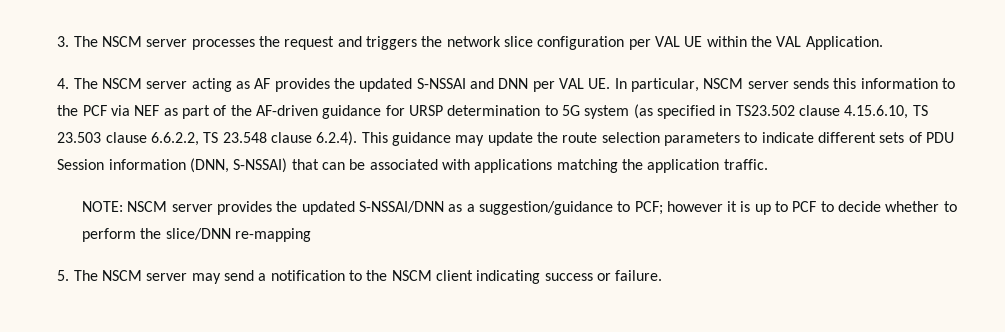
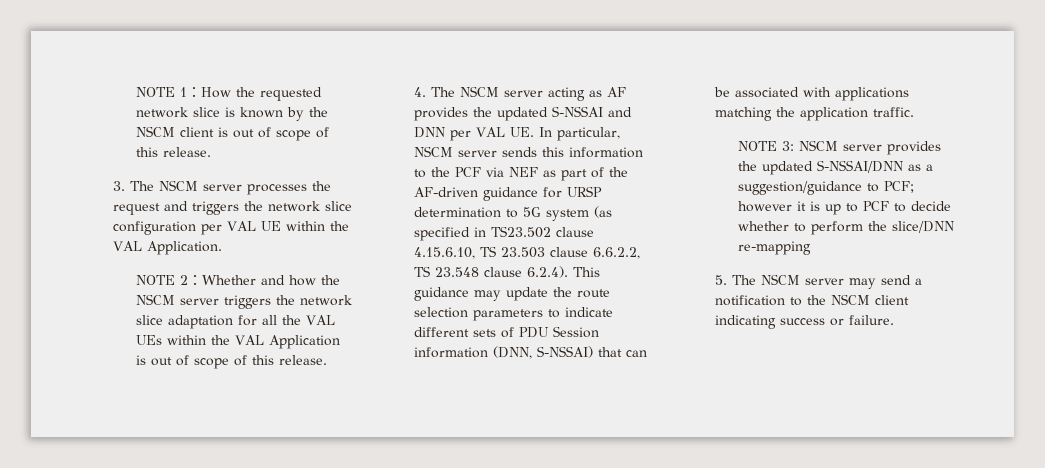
(57, 41) none -> [136,87,323,101] [136,107,329,121] [136,126,330,141] [136,147,212,157] NOTE 1：How the requested network slice is known by the NSCM client is out of scope of this release. //
(883, 43) none -> [136,275,341,286] [136,294,353,309] [136,315,336,329] [136,335,341,349] [136,355,328,369] // NOTE 2：Whether and how the NSCM server triggers the network slice adaptation for all the VAL UEs within the VAL Application is out of scope of this release.
[81,201,123,212] NOTE: -> [738,141,795,151] NOTE 3:

